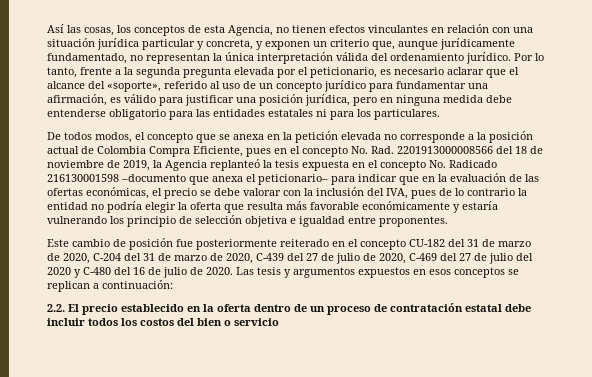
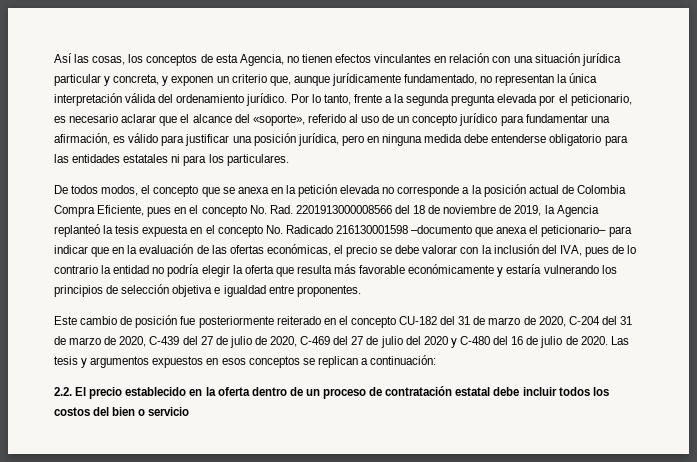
[127,216,176,227] principio -> [54,285,103,297] principios

